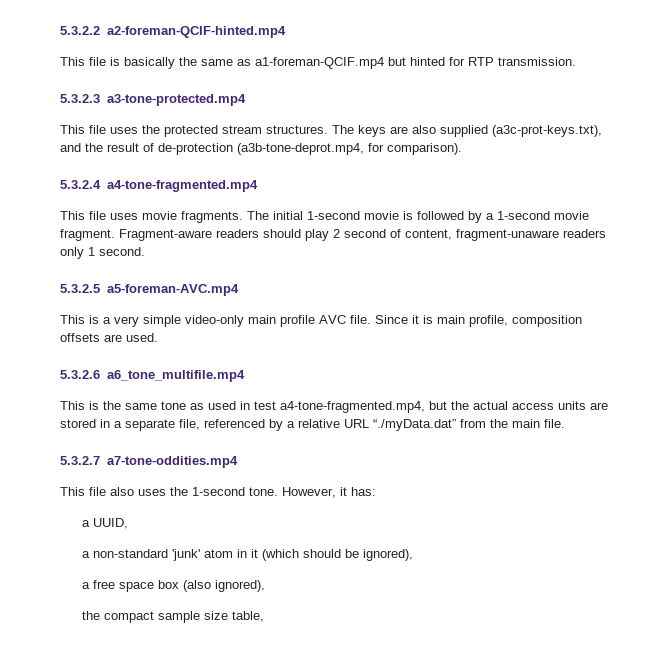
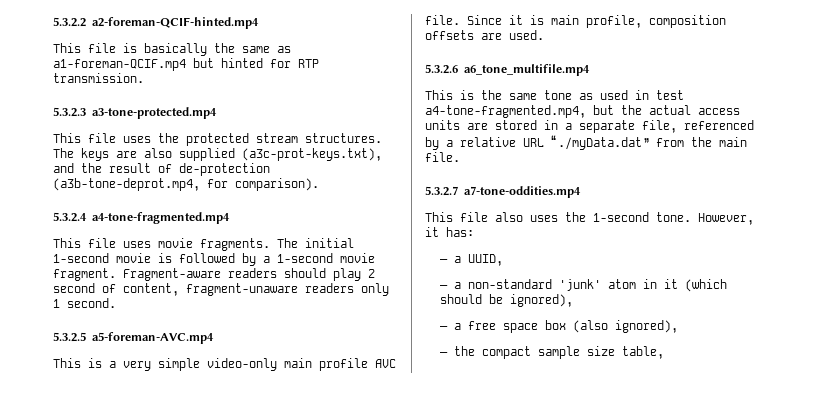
(376, 491) none -> [440,259,449,263] —
(129, 523) none -> [440,285,449,289] —
(414, 555) none -> [440,326,449,330] —
(266, 586) none -> [440,352,449,356] —

